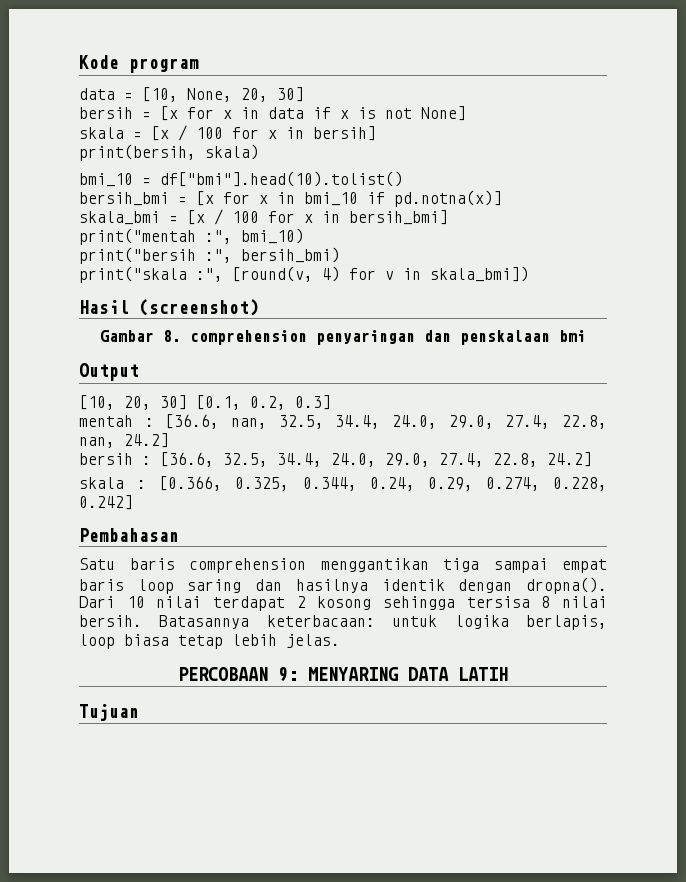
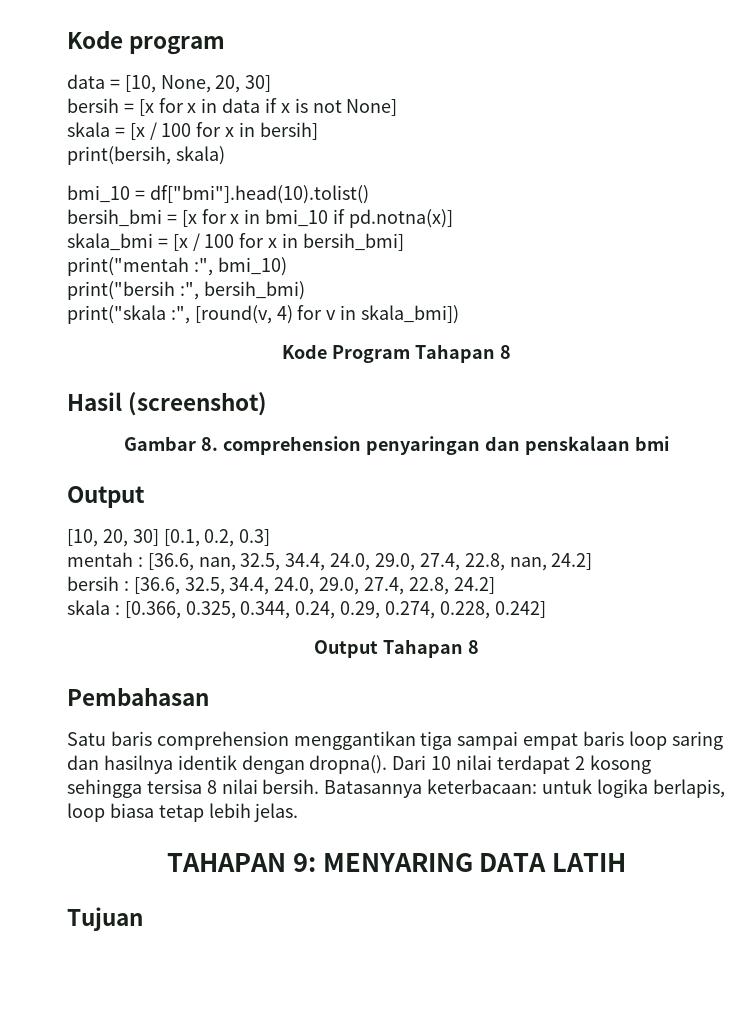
(529, 274) none -> [282,344,511,363] // Kode Program Tahapan 8
(133, 502) none -> [314,639,479,658] // Output Tahapan 8
[178,667,268,681] PERCOBAAN -> [166,853,286,872] TAHAPAN

